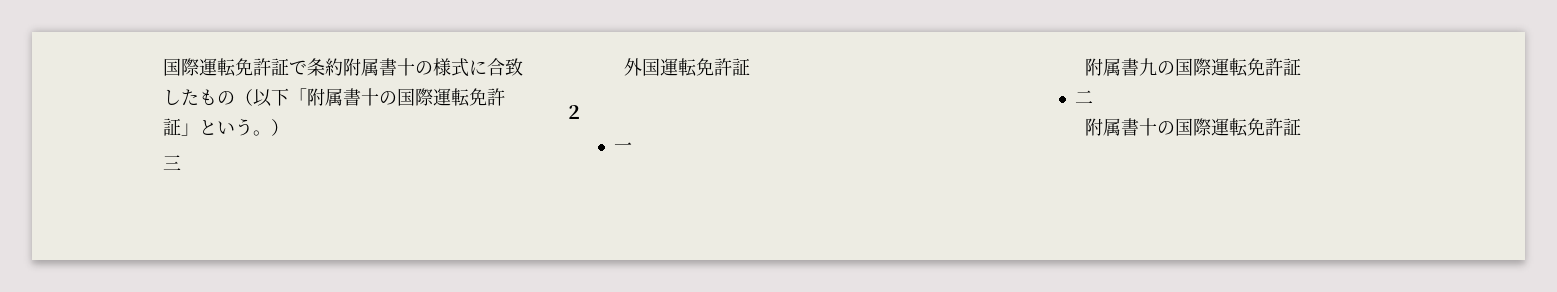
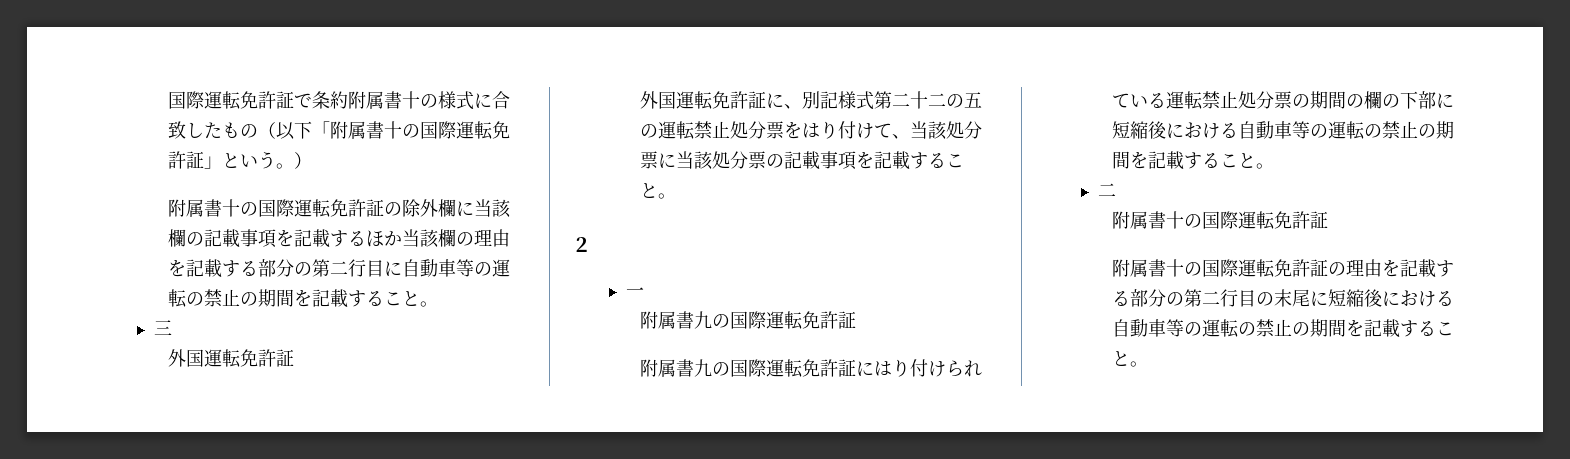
[163,155,182,170] [624,58,751,77] 三 // 外国運転免許証 -> [167,199,511,218] [167,229,510,248] [167,259,510,278] [167,289,438,308] [153,320,172,335] [167,349,294,368] [639,91,982,110] [639,121,982,140] [639,151,964,170] [639,183,676,199] 附属書十の国際運転免許証の除外欄に当該欄の記載事項を記載するほか当該欄の理由を記載する部分の第二行目に自動車等の運転の禁止の期間を記載すること。 // 三 // 外国運転免許証 // 外国運転免許証に、別記様式第二十二の五の運転禁止処分票をはり付けて、当該処分票に当該処分票の記載事項を記載すること。
(1302, 67) none -> [639,359,982,378] [1111,91,1454,110] [1111,121,1454,140] [1111,151,1274,170] // 附属書九の国際運転免許証にはり付けられている運転禁止処分票の期間の欄の下部に短縮後における自動車等の運転の禁止の期間を記載すること。
(1302, 127) none -> [1111,259,1454,278] [1111,289,1454,307] [1111,319,1454,338] [1111,351,1148,367] // 附属書十の国際運転免許証の理由を記載する部分の第二行目の末尾に短縮後における自動車等の運転の禁止の期間を記載すること。

